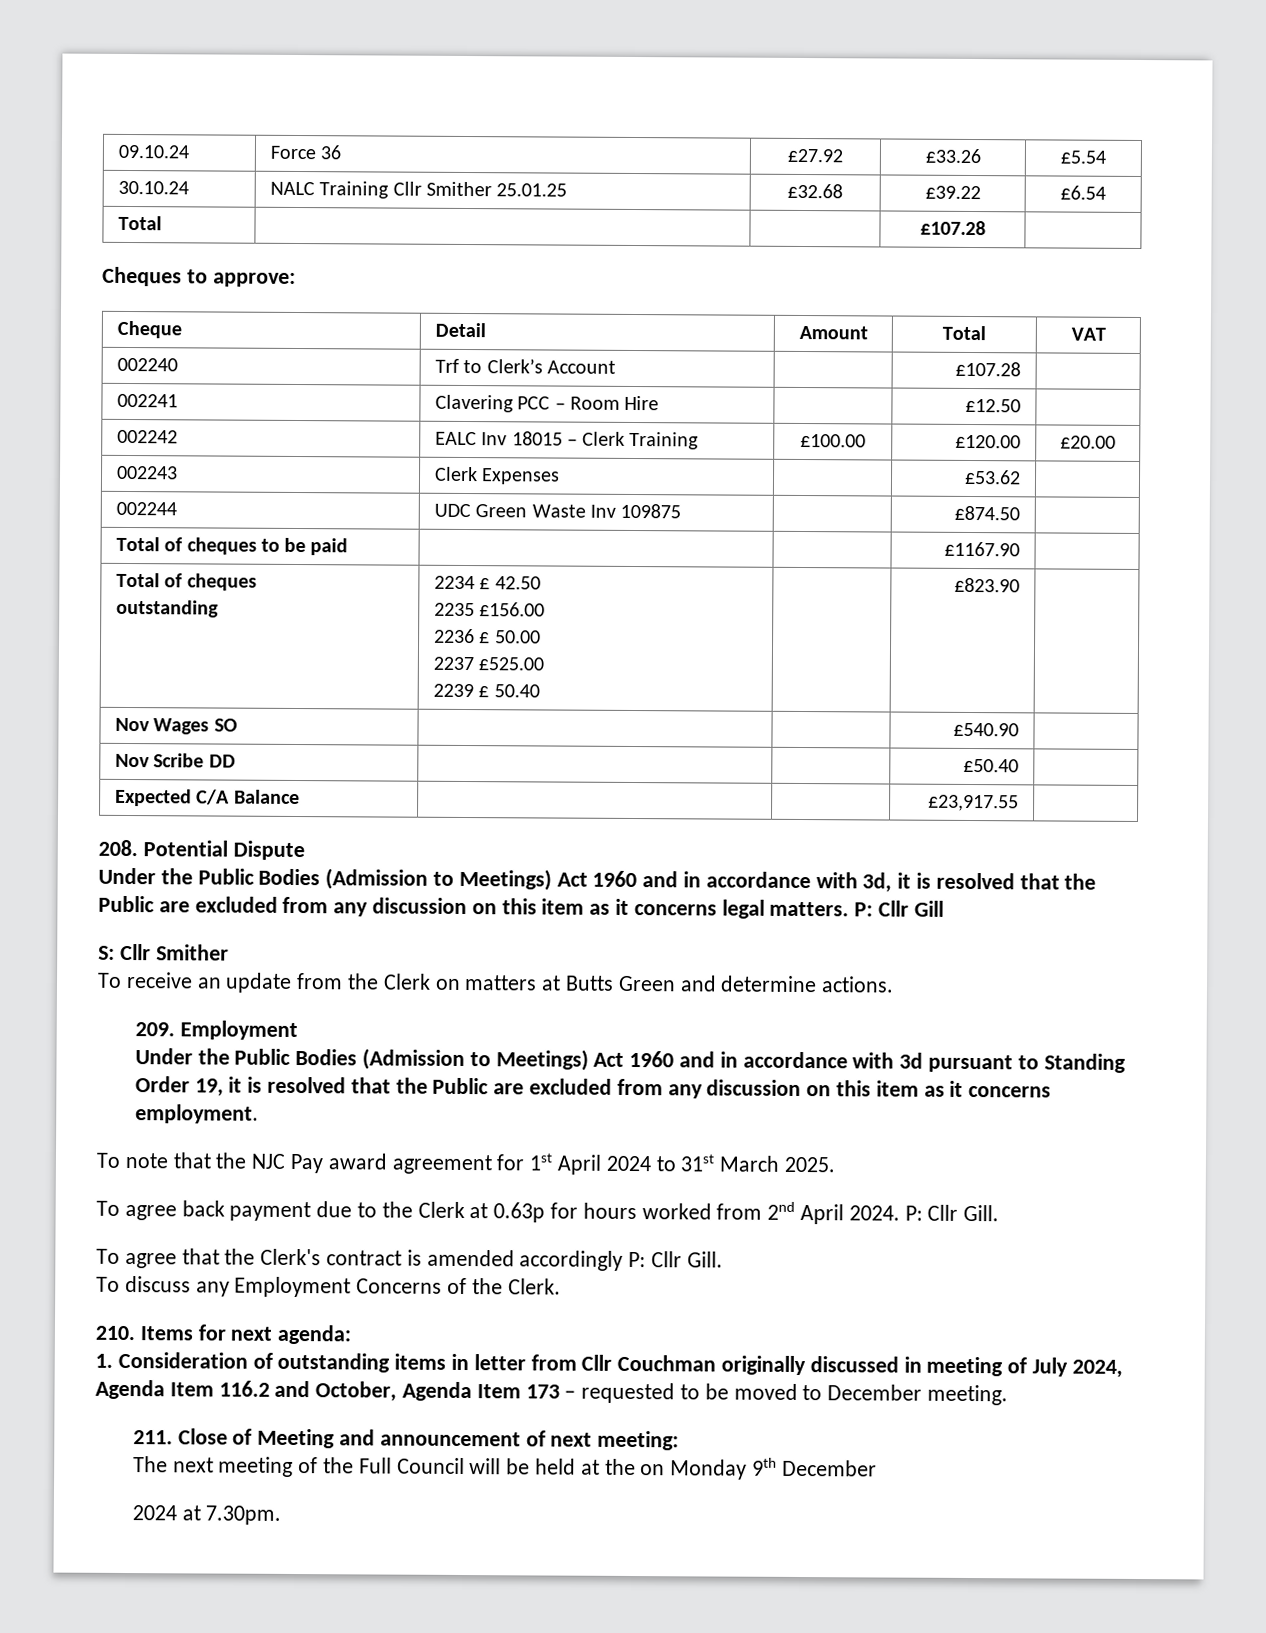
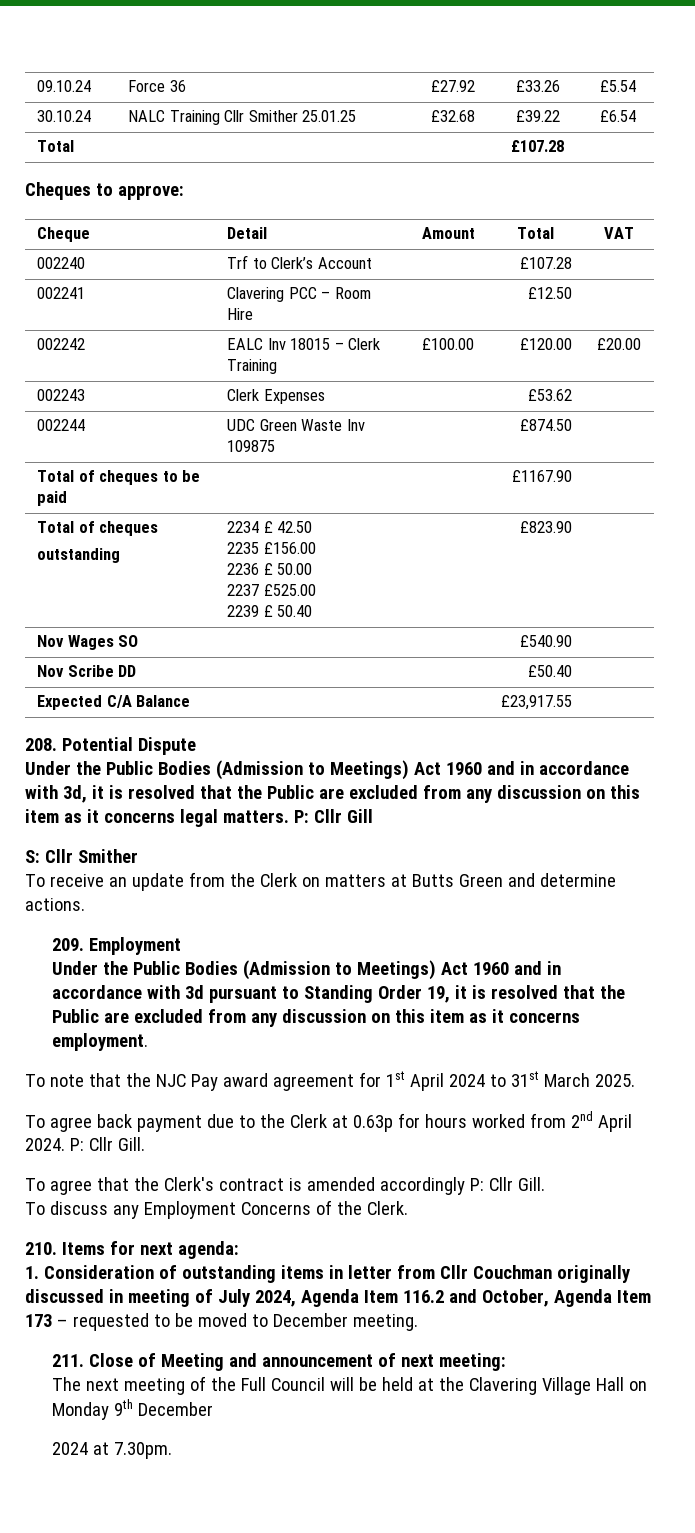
(636, 1467) none -> [469,1377,625,1395] Clavering Village Hall

